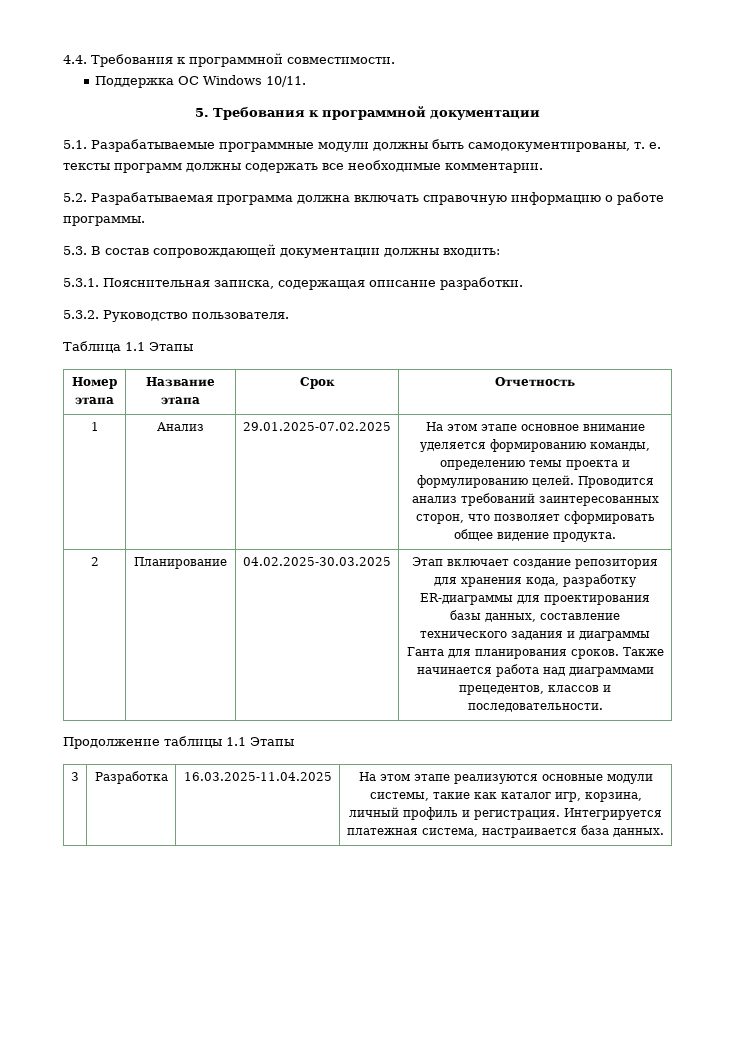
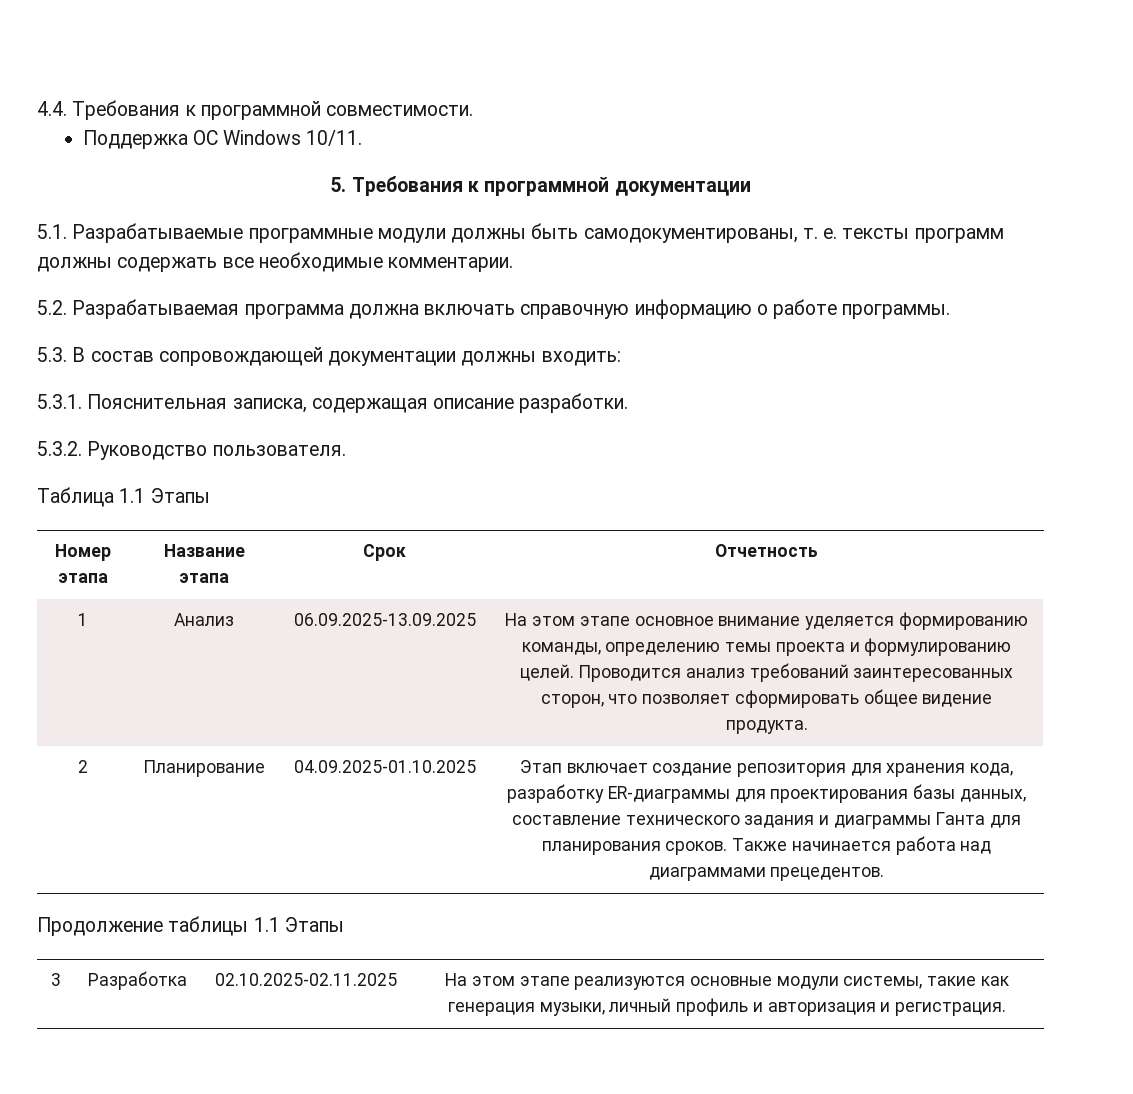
[243,422,391,431] 29.01.2025-07.02.2025 -> [293,613,476,626] 06.09.2025-13.09.2025
[243,557,391,566] 04.02.2025-30.03.2025 -> [293,760,476,773] 04.09.2025-01.10.2025
[459,685,611,695] [467,703,603,712] прецедентов, классов и последовательности. -> [770,867,885,881] прецедентов.
[183,772,332,781] 16.03.2025-11.04.2025 -> [214,973,397,986] 02.10.2025-02.11.2025
[500,792,642,802] [349,807,662,820] [347,825,664,838] каталог игр, корзина, личный профиль и регистрация. Интегрируется платежная система, настраивается база данных. -> [447,998,1007,1016] генерация музыки, личный профиль и авторизация и регистрация.

